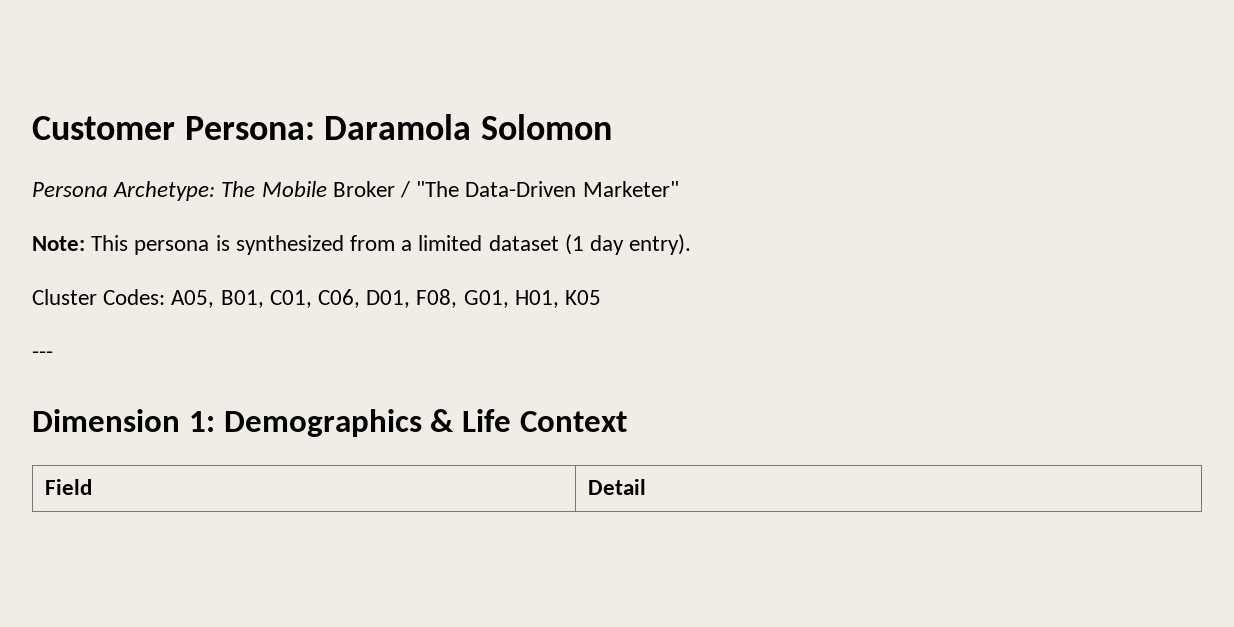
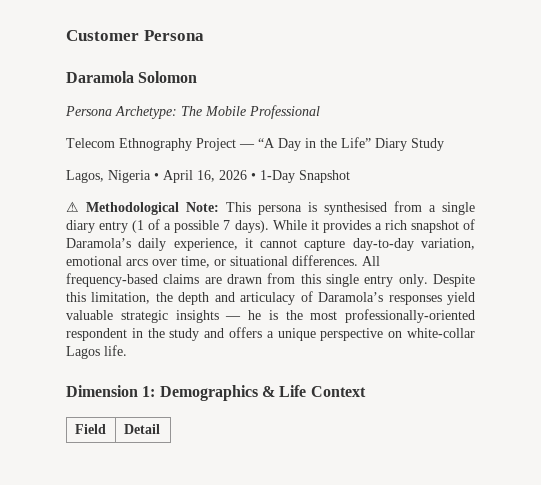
[184,116,315,140] Persona: -> [143,30,204,41] Persona //
[332,181,679,198] Broker / "The Data-Driven Marketer" // -> [249,105,320,119] [66,137,444,151] [66,170,350,183] [66,201,179,215] Professional // Telecom Ethnography Project — “A Day in the Life” Diary Study // Lagos, Nigeria • April 16, 2026 • 1-Day Snapshot // ⚠ Methodological
[235,235,344,255] synthesized -> [324,202,387,215] synthesised
[418,234,692,255] [32,289,602,308] [32,351,53,359] limited dataset (1 day entry). // Cluster Codes: A05, B01, C01, C06, D01, F08, G01, H01, K05 // --- -> [442,202,475,215] [66,219,475,233] [66,238,475,251] [66,255,380,268] [66,273,475,287] [66,291,476,305] [66,309,475,323] [66,327,476,341] [66,345,127,359] single diary entry (1 of a possible 7 days). While it provides a rich snapshot of Daramola’s daily experience, it cannot capture day-to-day variation, emotional arcs over time, or situational differences. All frequency-based claims are drawn from this single entry only. Despite this limitation, the depth and articulacy of Daramola’s responses yield valuable strategic insights — he is the most professionally-oriented respondent in the study and offers a unique perspective on white-collar Lagos life.

